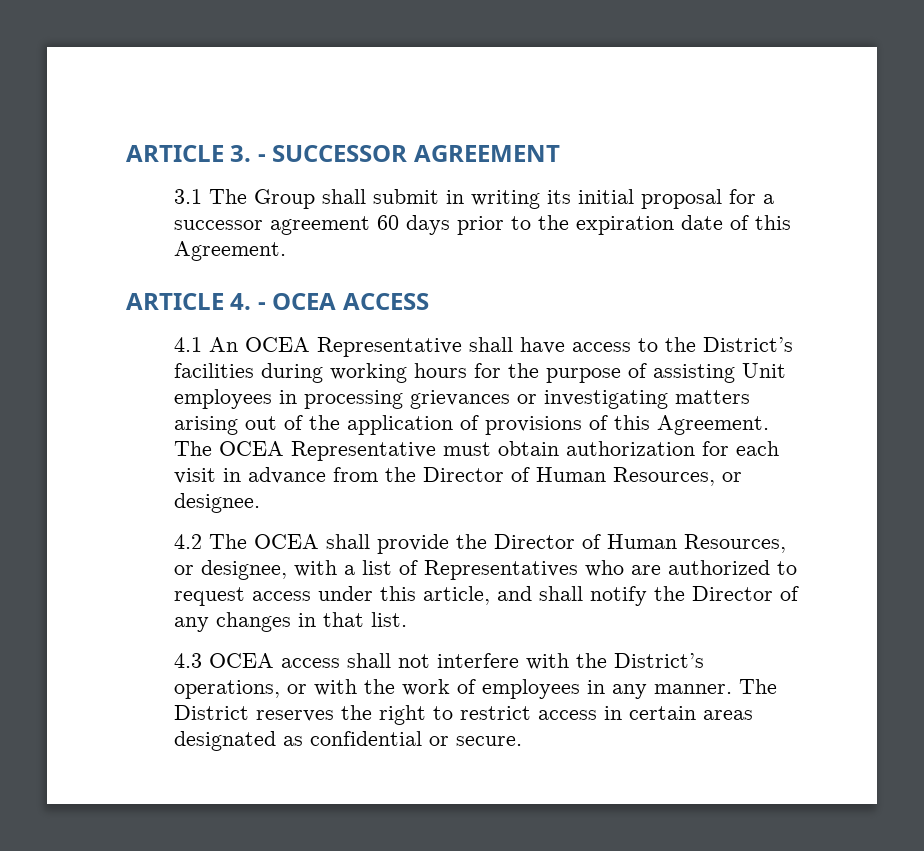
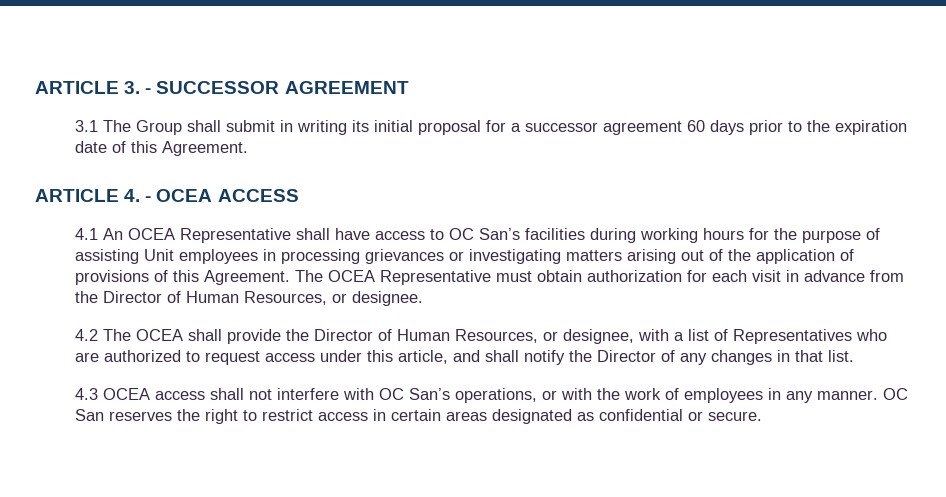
[664,337,793,352] the District’s -> [449,228,521,240] OC San’s
[575,653,704,668] the District’s -> [379,388,451,400] OC San’s
[738,679,777,694] [173,705,249,720] The District -> [883,388,909,400] [75,409,105,421] OC San

